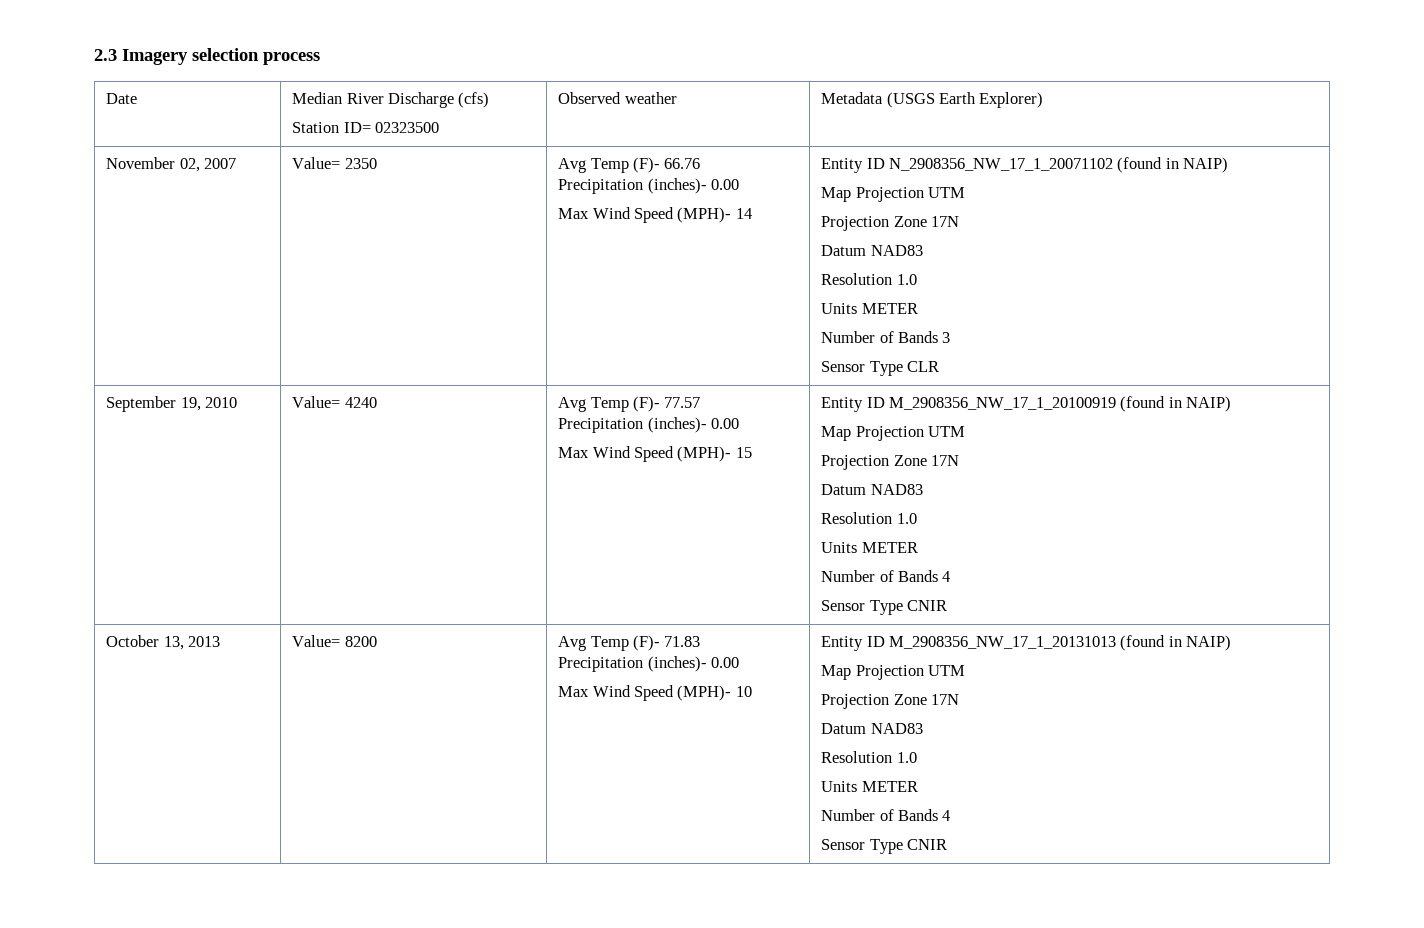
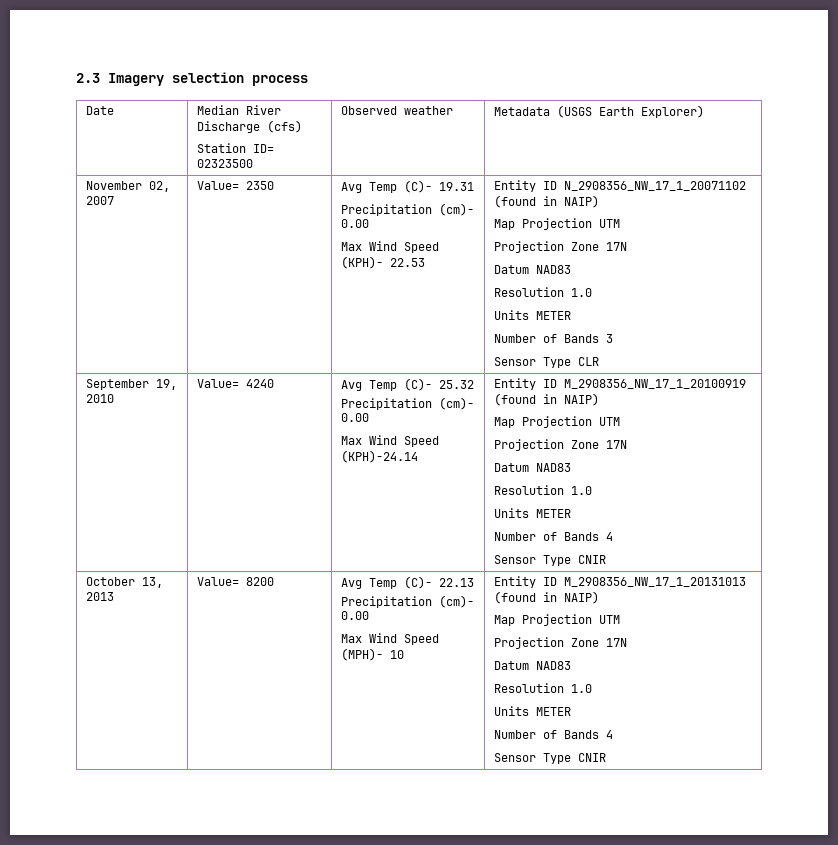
[632,157,701,173] [558,178,739,194] [558,207,752,223] (F)- 66.76 // Precipitation (inches)- 0.00 // Max Wind Speed (MPH)- 14 -> [403,180,474,193] [340,203,474,216] [340,219,369,228] [340,241,439,253] [340,256,425,269] (C)- 19.31 // Precipitation (cm)- 0.00 // Max Wind Speed (KPH)- 22.53
[632,396,701,412] [558,417,739,433] [558,446,752,462] (F)- 77.57 // Precipitation (inches)- 0.00 // Max Wind Speed (MPH)- 15 -> [403,378,474,391] [340,397,474,410] [340,413,369,422] [340,435,439,447] [340,450,418,463] (C)- 25.32 // Precipitation (cm)- 0.00 // Max Wind Speed (KPH)-24.14
[632,635,701,651] [558,656,707,672] (F)- 71.83 // Precipitation (inches)- -> [403,576,474,589] [340,595,474,608] (C)- 22.13 // Precipitation (cm)-

